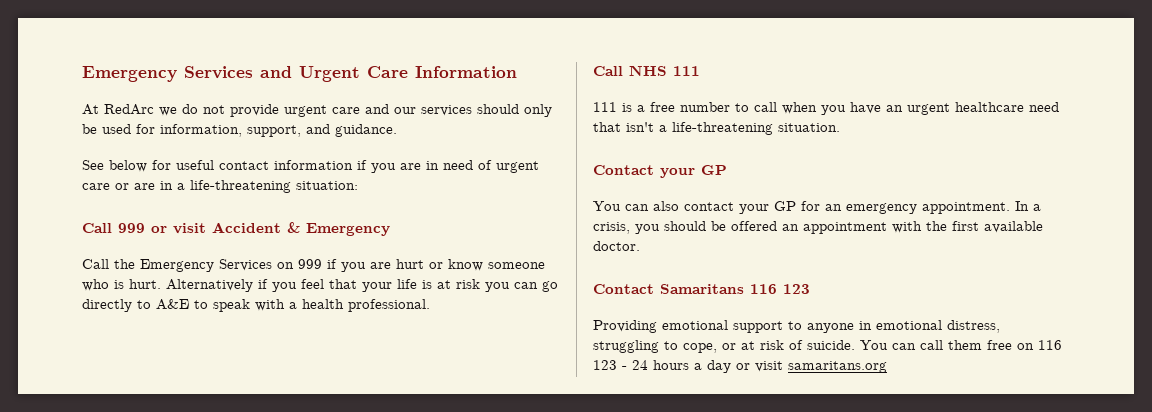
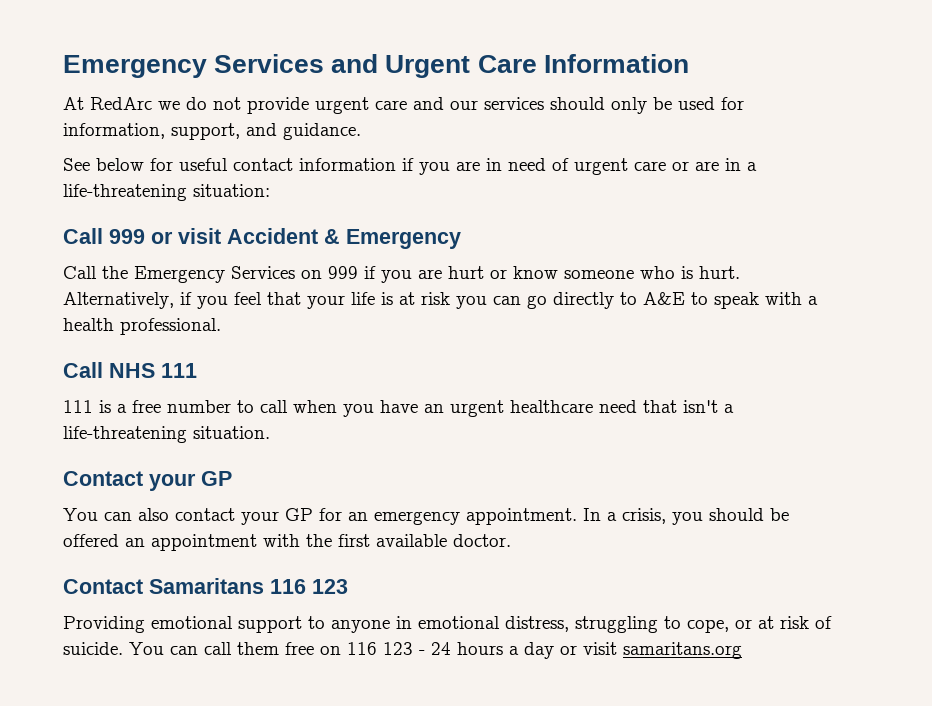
[166,279,253,292] Alternatively -> [63,292,174,309] Alternatively,

